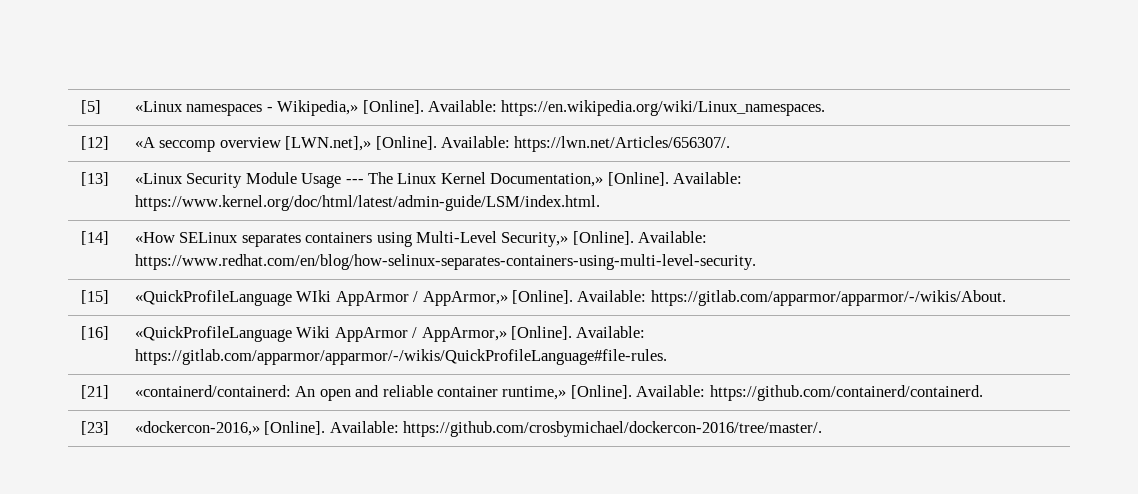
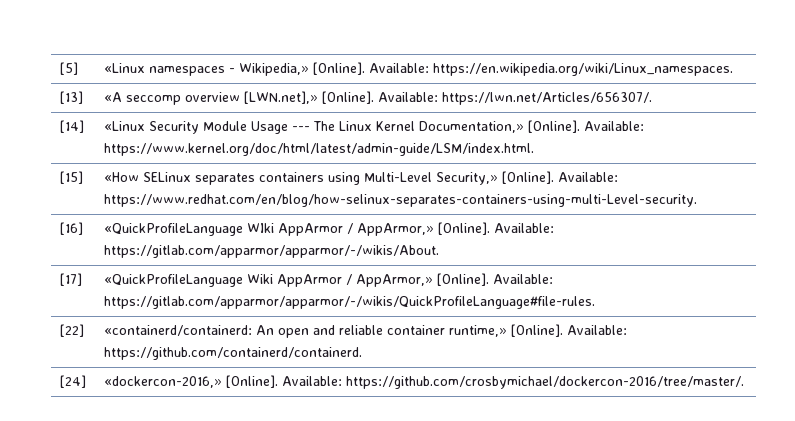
[80,136,109,150] [12] -> [59,91,83,104] [13]
[80,172,109,186] [13] -> [59,120,84,133] [14]
[80,231,109,245] [14] -> [59,171,83,184] [15]
[134,254,756,270] [80,290,109,304] https://www.redhat.com/en/blog/how-selinux-separates-containers-using-multi-level-security. // [15] -> [103,194,697,207] [59,222,83,235] https://www.redhat.com/en/blog/how-selinux-separates-containers-using-multi-Level-security. // [16]
[80,326,109,340] [16] -> [59,273,82,286] [17]
[80,385,109,399] [21] -> [59,324,84,337] [22]
[80,421,109,435] [23] -> [59,375,86,388] [24]

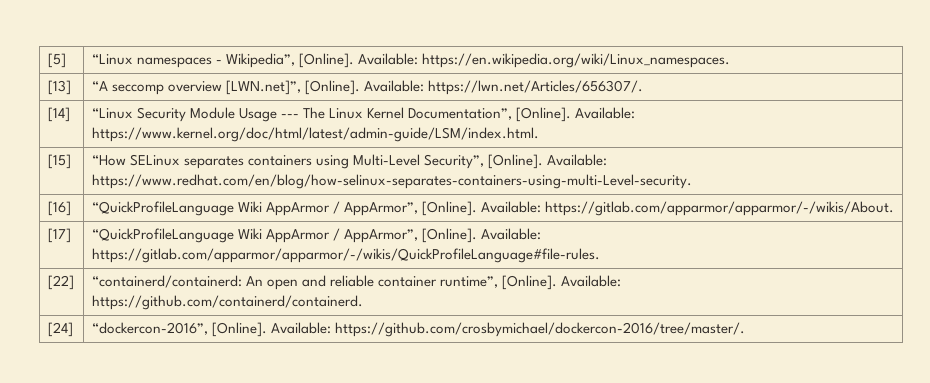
[103,63,145,73] «Linux -> [91,54,133,65] “Linux
[238,63,309,76] Wikipedia,» -> [225,53,295,68] Wikipedia”,
[103,92,122,102] «A -> [91,81,108,91] “A
[243,91,318,104] [LWN.net],» -> [225,80,301,95] [LWN.net]”,
[103,121,145,131] «Linux -> [91,108,133,119] “Linux
[418,121,524,133] Documentation,» -> [407,108,512,120] Documentation”,
[103,172,139,182] «How -> [91,155,126,166] “How
[435,172,498,185] Security,» -> [423,154,484,169] Security”,
[103,223,434,236] «QuickProfileLanguage WIki AppArmor / AppArmor,» -> [91,201,418,216] “QuickProfileLanguage Wiki AppArmor / AppArmor”,
[103,274,433,287] «QuickProfileLanguage Wiki AppArmor / AppArmor,» -> [91,228,418,243] “QuickProfileLanguage Wiki AppArmor / AppArmor”,
[103,325,252,336] «containerd/containerd: -> [91,275,242,288] “containerd/containerd:
[448,325,507,337] runtime,» -> [439,276,498,288] runtime”,
[103,376,222,388] «dockercon-2016,» -> [91,322,208,335] “dockercon-2016”,

